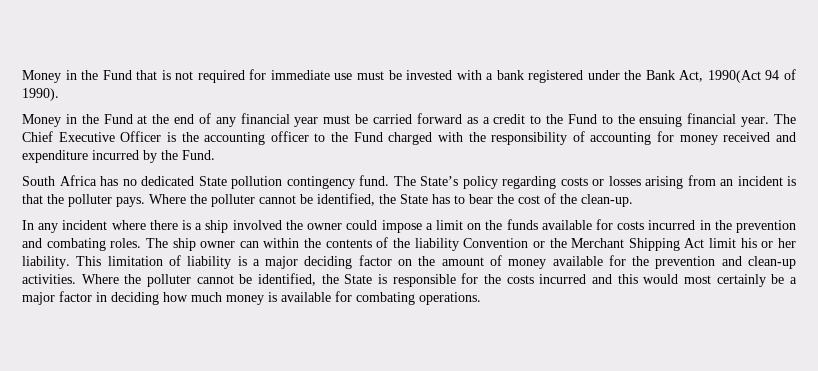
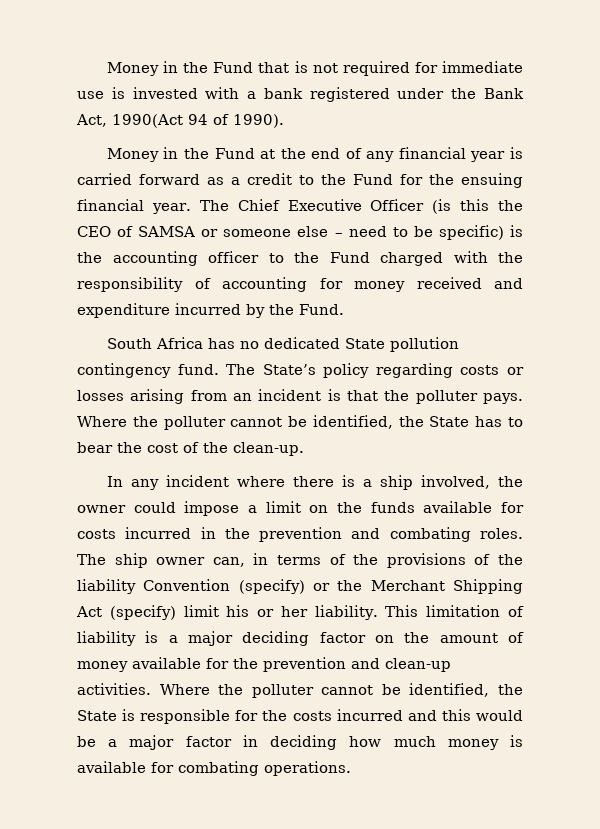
[356,70,402,80] must be -> [111,87,125,99] is
[323,114,369,124] must be -> [509,147,523,159] is
[601,115,613,124] to -> [400,174,423,185] for
(162, 136) none -> [432,199,523,214] [77,225,504,240] (is this the CEO of SAMSA or someone else – need to be specific)
[232,220,282,230] involved -> [420,475,490,489] involved,
[239,238,372,248] can within the contents -> [212,553,466,568] can, in terms of the provisions
(529, 243) none -> [238,579,305,594] (specify)
(705, 243) none -> [109,605,176,620] (specify)
[684,274,766,287] most certainly -> (523, 715) none

